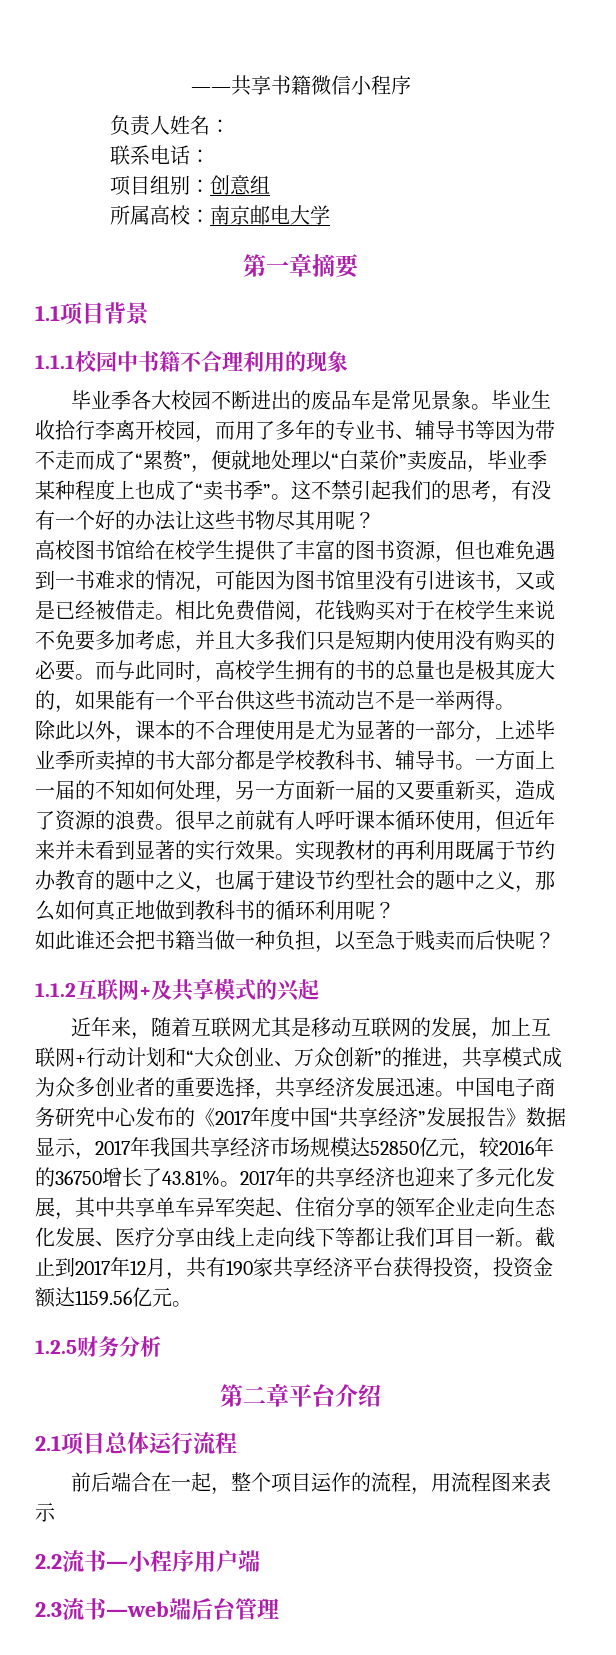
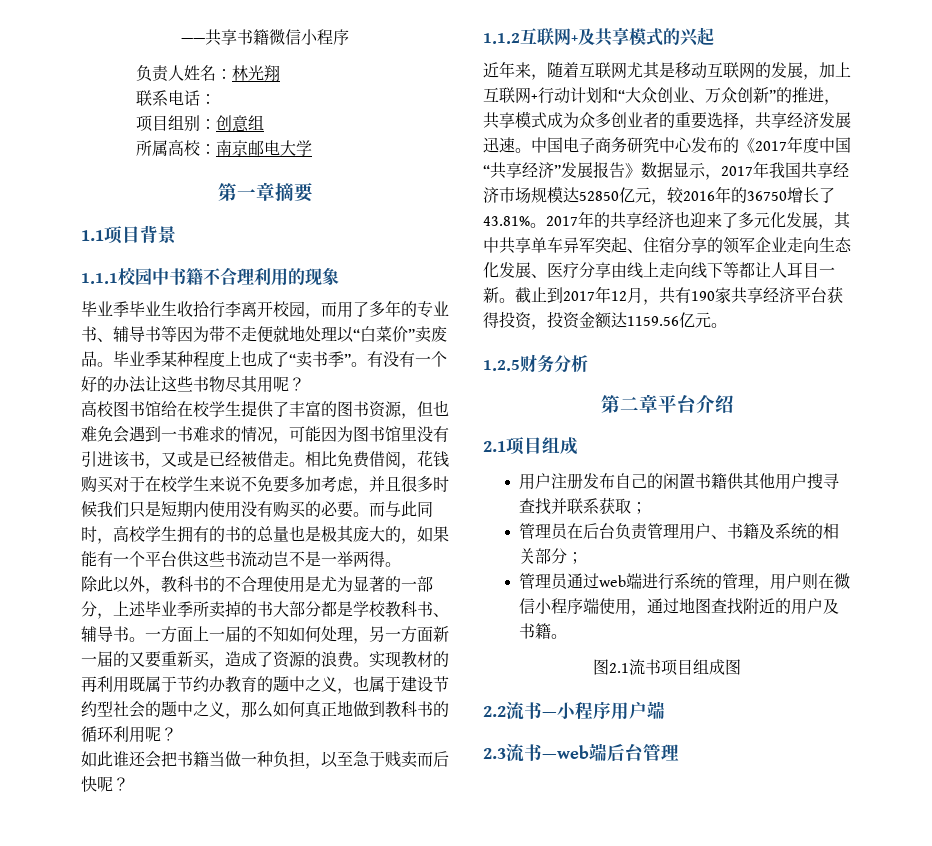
(231, 126) none -> [232,65,281,82] 林光翔
[131,390,492,410] 各大校园不断进出的废品车是常见景象。 -> (129, 309) none
[75,450,211,473] 而成了“累赘”， -> (257, 334) none
[467,465,487,473] ， -> [97,362,113,367] 。
[291,480,511,503] 这不禁引起我们的思考， -> (367, 364) none
(535, 550) none -> [113,426,129,443] 会
[235,630,275,650] 大多 -> [401,476,449,492] [81,501,97,517] 很多时候
[135,720,175,740] 课本 -> [161,576,209,593] 教科书
[175,810,555,833] [35,840,295,861] 很早之前就有人呼吁课本循环使用，但近年来并未看到显著的实行效果。 -> (369, 664) none
[395,1227,435,1247] 我们 -> [771,262,787,278] 人
[105,1432,237,1454] [71,1472,552,1495] [35,1503,56,1522] 总体运行流程 // 前后端合在一起，整个项目运作的流程，用流程图来表示 -> [542,437,578,455] [519,473,840,490] [519,497,648,515] [519,523,840,540] [519,548,584,564] [519,573,851,591] [519,597,840,616] [519,623,568,639] [593,659,741,676] 组成 // 用户注册发布自己的闲置书籍供其他用户搜寻查找并联系获取； // 管理员在后台负责管理用户、书籍及系统的相关部分； // 管理员通过web端进行系统的管理，用户则在微信小程序端使用，通过地图查找附近的用户及书籍。 // 图2.1流书项目组成图

